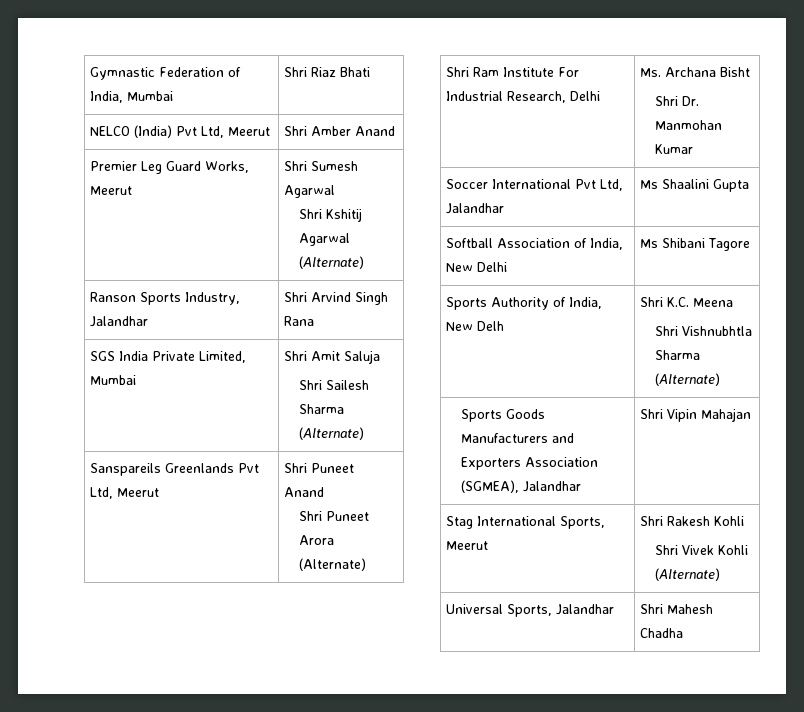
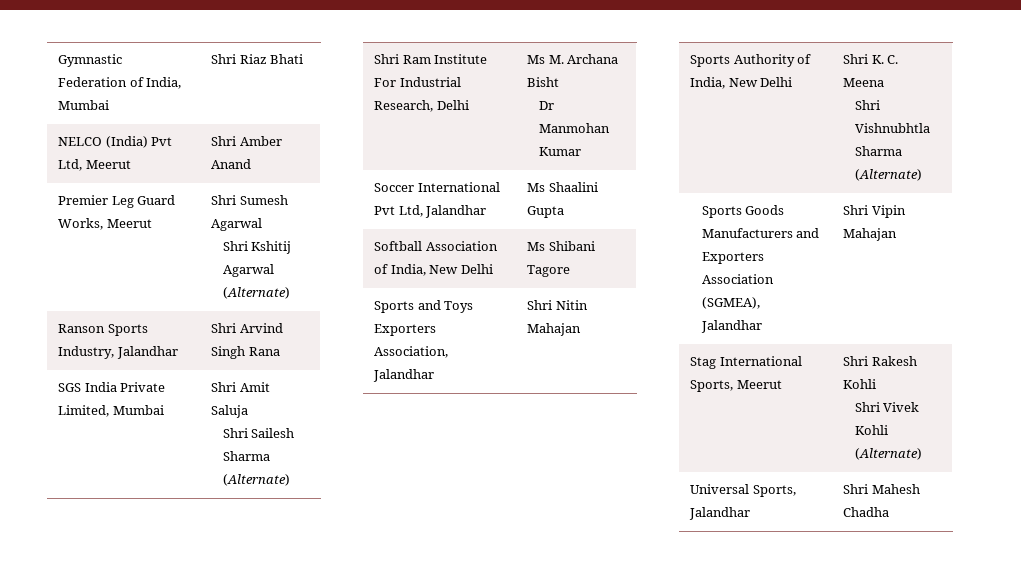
[90,463,260,476] [90,487,160,499] [284,463,355,473] [284,487,325,497] [298,511,369,521] [298,535,334,545] [298,558,366,571] // Sanspareils Greenlands Pvt Ltd, Meerut | Shri Puneet Anand // Shri Puneet Arora (Alternate) -> (290, 480) none
[640,68,662,77] Ms. -> [527,55,564,64] Ms M.
[654,96,699,106] Shri Dr. -> [538,101,554,110] Dr
(751, 244) none -> [374,300,474,313] [374,324,437,336] [374,346,449,358] [373,369,435,382] [527,300,588,310] [527,323,582,336] // Sports and Toys Exporters Association, Jalandhar | Shri Nitin Mahajan
[477,321,505,331] [640,297,690,307] Delh | Shri K.C. -> [760,77,793,87] [843,54,899,64] Delhi | Shri K. C.

